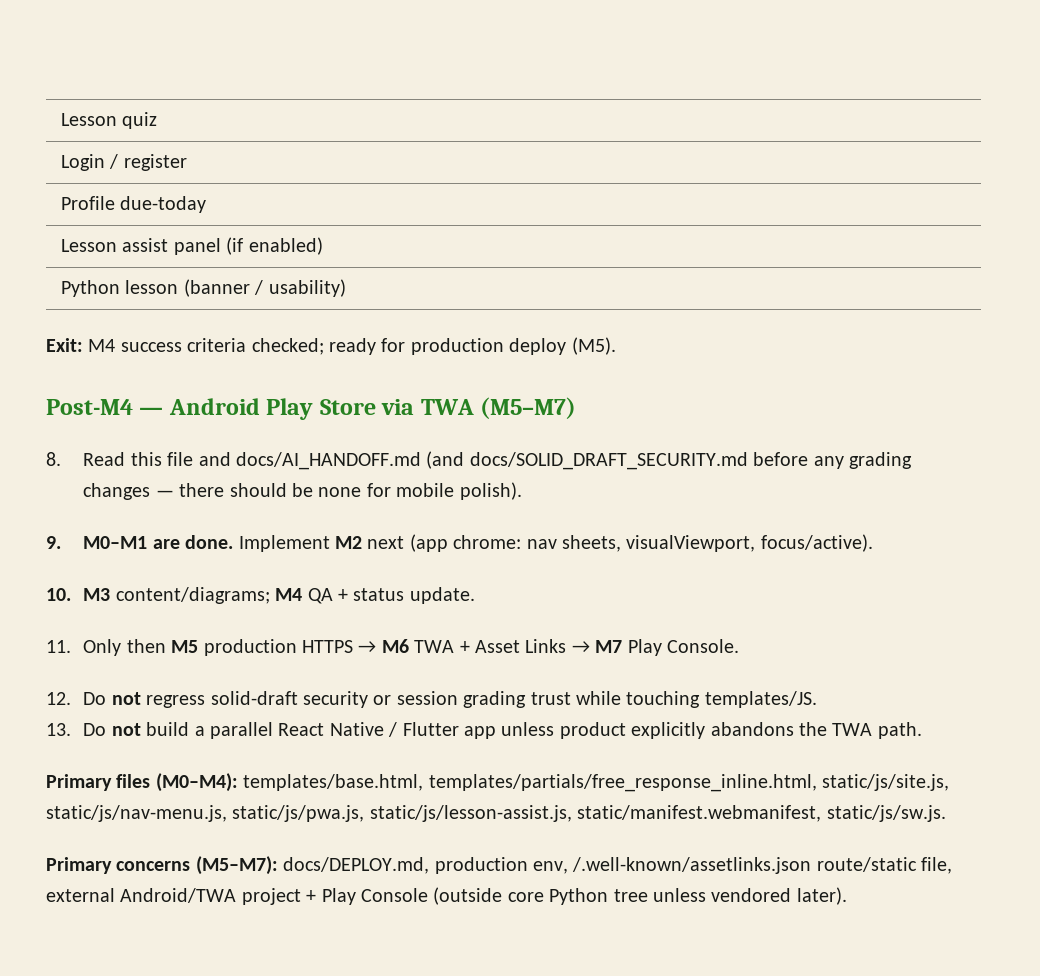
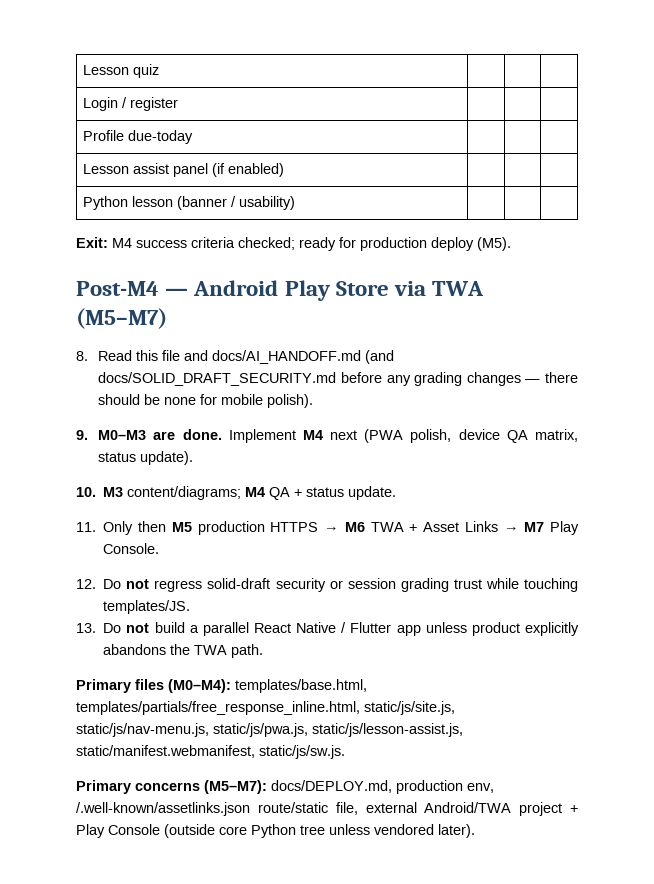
[83,536,148,549] M0–M1 -> [98,430,147,440] M0–M3
[334,534,873,552] M2 next (app chrome: nav sheets, visualViewport, focus/active). -> [302,429,579,443] [98,451,194,465] M4 next (PWA polish, device QA matrix, status update).

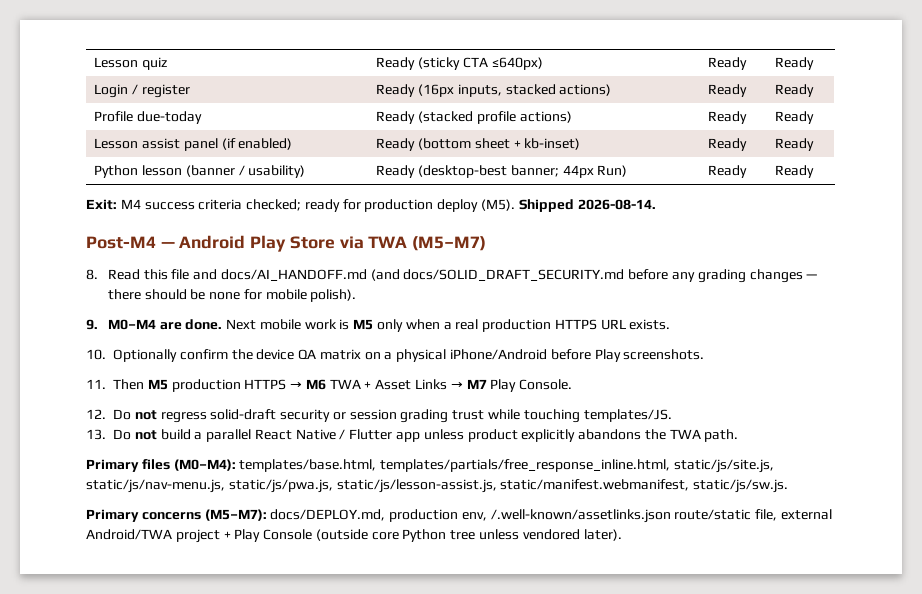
[83,97,179,111] [83,130,194,144] | | // Login / register | | | // Profile due-today | | | -> [376,57,543,70] [708,57,748,70] [775,57,815,70] [94,84,190,98] [376,84,612,97] [708,84,748,97] [775,84,815,97] [94,111,202,124] [376,111,572,124] [708,111,748,124] [775,111,815,124] Ready (sticky CTA ≤640px) | Ready | Ready // Login / register | Ready (16px inputs, stacked actions) | Ready | Ready // Profile due-today | Ready (stacked profile actions) | Ready | Ready
(285, 170) | | -> [376,138,581,151] [708,138,748,151] [775,138,815,151] Ready (bottom sheet + kb-inset) | Ready | Ready
(296, 203) | | -> [376,165,628,178] [708,165,748,178] [775,165,815,178] Ready (desktop-best banner; 44px Run) | Ready | Ready
(511, 244) none -> [518,199,656,212] Shipped 2026-08-14.
[98,430,147,440] M0–M3 -> [107,319,156,330] M0–M4
[228,429,579,443] [98,451,194,465] [76,486,397,500] [76,521,166,535] Implement M4 next (PWA polish, device QA matrix, status update). // 10. M3 content/diagrams; M4 QA + status update. // 11. Only then -> [226,319,671,332] [86,349,705,362] [86,379,144,390] Next mobile work is M5 only when a real production HTTPS URL exists. // 10. Optionally confirm the device QA matrix on a physical iPhone/Android before Play screenshots. // 11. Then

